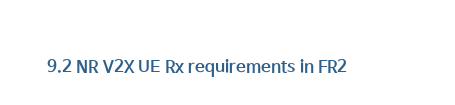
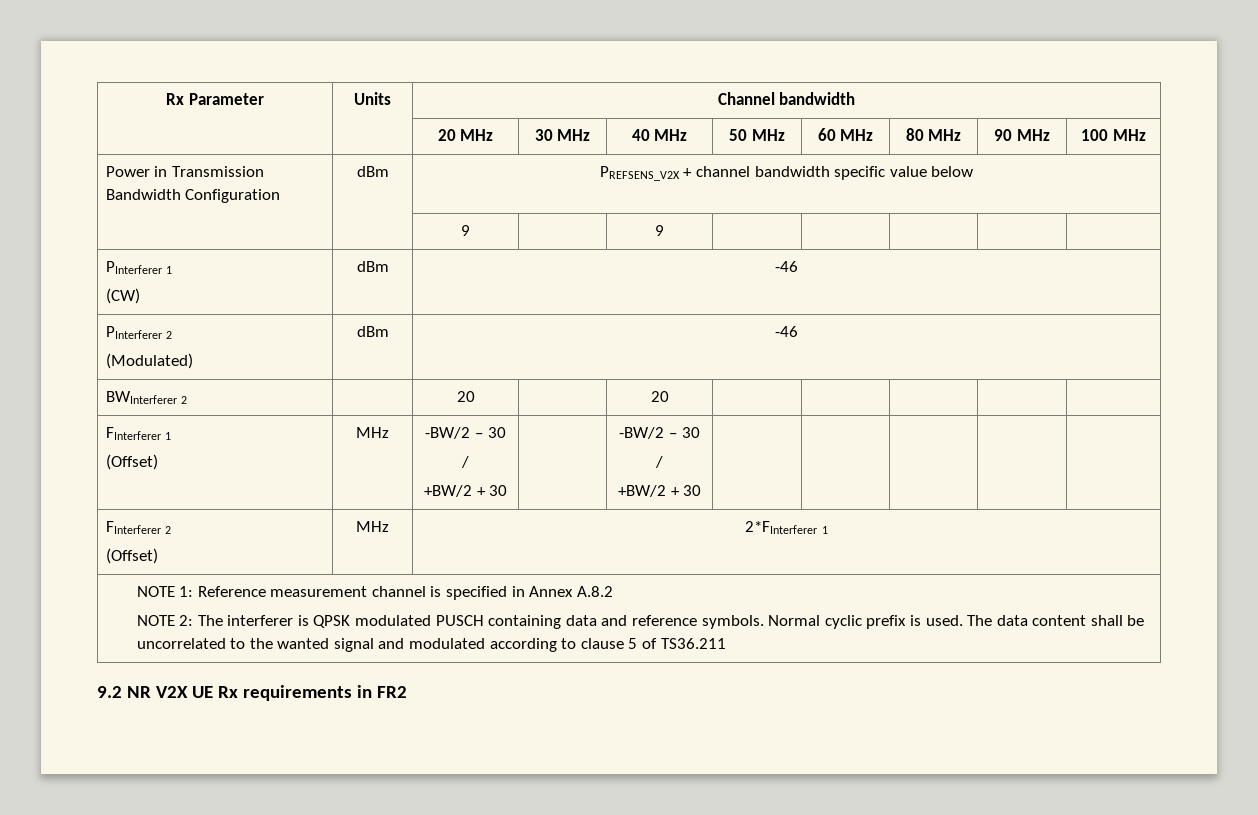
(47, 66) none -> [166,93,264,105] [354,92,391,105] [717,92,856,105] [437,129,494,141] [534,129,591,141] [631,129,688,141] [729,129,785,141] [817,128,874,141] [905,128,962,141] [994,129,1050,141] [1081,129,1146,141] [105,166,265,177] [105,189,281,203] [356,166,389,177] [599,166,974,181] [461,225,470,236] [655,225,664,236] [105,261,173,274] [105,288,140,304] [356,261,389,272] [775,261,798,272] [105,326,173,339] [105,353,193,369] [356,326,389,337] [775,326,798,337] [105,391,188,404] [456,391,475,402] [650,391,669,402] [105,427,172,440] [105,454,158,470] [356,427,389,438] [425,427,506,439] [461,456,469,468] [423,485,508,497] [619,427,700,439] [655,456,663,468] [617,485,702,497] [105,521,172,534] [105,548,158,564] [356,521,389,532] [745,521,828,534] [136,586,613,600] [136,615,1145,629] [136,638,726,652] Rx Parameter | Units | Channel bandwidth // | | 20 MHz | 30 MHz | 40 MHz | 50 MHz | 60 MHz | 80 MHz | 90 MHz | 100 MHz // Power in Transmission Bandwidth Configuration | dBm | PREFSENS_V2X + channel bandwidth specific value below // | | 9 | | 9 | | | | | // PInterferer 1 // (CW) | dBm | -46 // PInterferer 2 // (Modulated) | dBm | -46 // BWInterferer 2 | | 20 | | 20 | | | | | // FInterferer 1 // (Offset) | MHz | -BW/2 – 30 // / // +BW/2 + 30 | | -BW/2 – 30 // / // +BW/2 + 30 | | | | | // FInterferer 2 // (Offset) | MHz | 2*FInterferer 1 // NOTE 1: Reference measurement channel is specified in Annex A.8.2 // NOTE 2: The interferer is QPSK modulated PUSCH containing data and reference symbols. Normal cyclic prefix is used. The data content shall be uncorrelated to the wanted signal and modulated according to clause 5 of TS36.211 //

